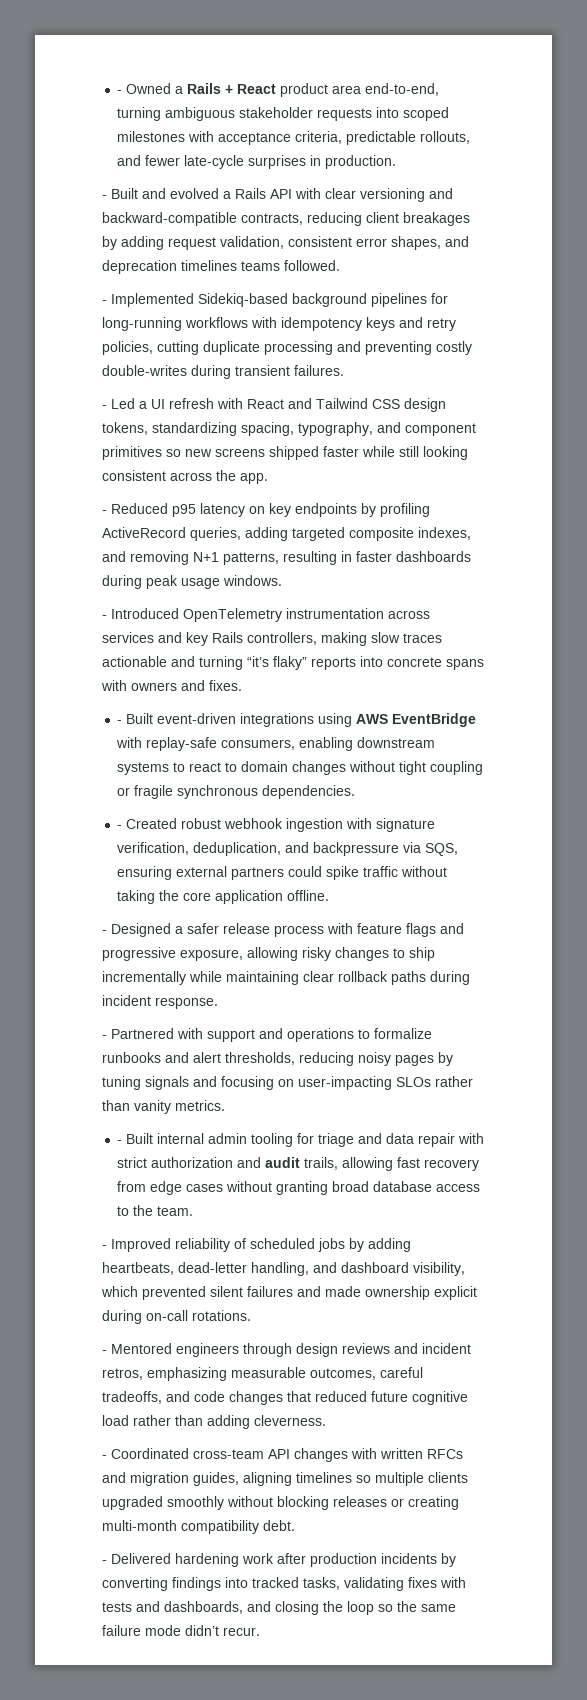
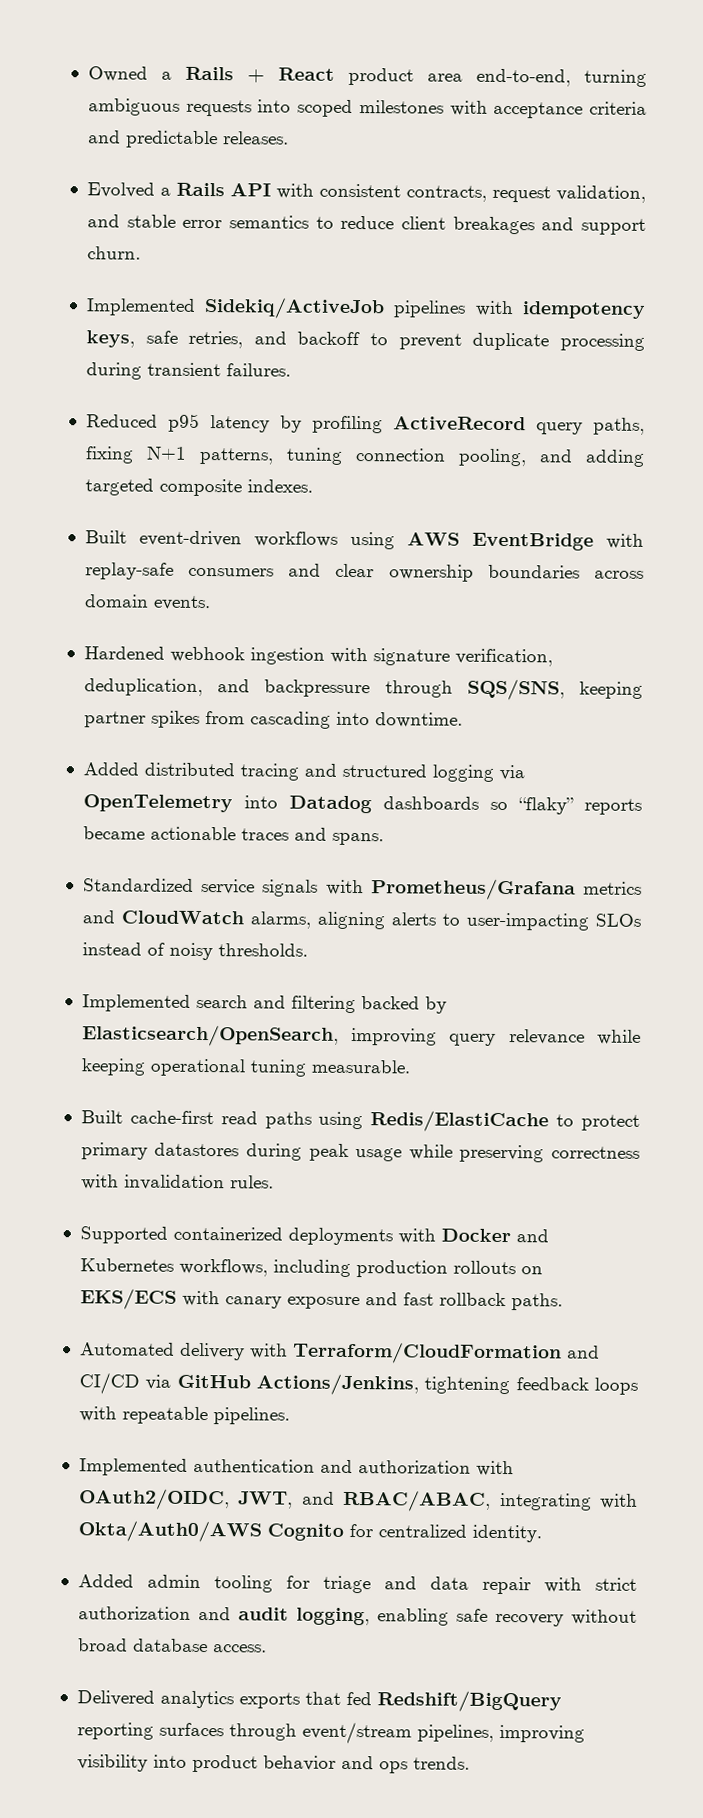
[117,90,123,94] - -> (87, 74) none
[239,107,314,118] stakeholder -> (180, 107) none
[295,131,471,145] [117,155,397,169] [102,188,453,202] [102,212,470,226] [102,236,469,250] [102,260,340,274] [102,293,448,307] [102,317,456,331] [102,341,472,355] [102,365,344,379] [102,398,446,412] [102,422,476,436] [102,446,468,460] [102,470,268,484] [102,503,430,517] [102,527,471,541] [102,551,471,565] [102,575,282,589] [102,608,430,622] [102,632,442,646] [102,656,484,670] [101,680,242,691] [117,720,123,724] criteria, predictable rollouts, and fewer late-cycle surprises in production. // - Built and evolved a Rails API with clear versioning and backward-compatible contracts, reducing client breakages by adding request validation, consistent error shapes, and deprecation timelines teams followed. // - Implemented Sidekiq-based background pipelines for long-running workflows with idempotency keys and retry policies, cutting duplicate processing and preventing costly double-writes during transient failures. // - Led a UI refresh with React and Tailwind CSS design tokens, standardizing spacing, typography, and component primitives so new screens shipped faster while still looking consistent across the app. // - Reduced p95 latency on key endpoints by profiling ActiveRecord queries, adding targeted composite indexes, and removing N+1 patterns, resulting in faster dashboards during peak usage windows. // - Introduced OpenTelemetry instrumentation across services and key Rails controllers, making slow traces actionable and turning “it’s flaky” reports into concrete spans with owners and fixes. // - -> [589,101,648,115] [87,130,289,149] [86,182,646,203] [86,214,647,235] [86,246,141,260] [85,297,646,320] [85,330,645,351] [85,362,291,380] [85,413,645,435] [84,446,646,467] [84,478,313,497] criteria and predictable releases. // Evolved a Rails API with consistent contracts, request validation, and stable error semantics to reduce client breakages and support churn. // Implemented Sidekiq/ActiveJob pipelines with idempotency keys, safe retries, and backoff to prevent duplicate processing during transient failures. // Reduced p95 latency by profiling ActiveRecord query paths, fixing N+1 patterns, tuning connection pooling, and adding targeted composite indexes. //
[240,713,315,727] integrations -> [253,531,338,547] workflows
[221,737,436,751] [117,761,484,775] [117,785,356,799] [117,818,222,829] consumers, enabling downstream systems to react to domain changes without tight coupling or fragile synchronous dependencies. // - Created robust -> [188,563,644,582] [83,594,211,611] [83,646,165,660] consumers and clear ownership boundaries across domain events. // Hardened
[403,842,459,856] [117,866,448,880] [117,890,330,904] [102,923,464,937] [102,947,435,961] [102,971,470,985] [102,995,218,1009] [102,1028,432,1042] [102,1052,453,1066] [102,1076,473,1090] [102,1100,225,1114] [117,1133,205,1144] via SQS, ensuring external partners could spike traffic without taking the core application offline. // - Designed a safer release process with feature flags and progressive exposure, allowing risky changes to ship incrementally while maintaining clear rollback paths during incident response. // - Partnered with support and operations to formalize runbooks and alert thresholds, reducing noisy pages by tuning signals and focusing on user-impacting SLOs rather than vanity metrics. // - Built internal -> [384,678,644,701] [83,710,463,729] [82,762,525,782] [82,794,642,815] [82,826,384,846] [82,878,642,901] [81,910,641,931] [81,942,308,961] [81,994,447,1014] [81,1024,641,1047] [80,1058,410,1077] [80,1110,640,1133] [80,1142,640,1163] [80,1174,274,1191] [79,1226,549,1246] [79,1258,543,1278] [79,1288,563,1311] [79,1341,600,1365] [78,1372,639,1396] [78,1406,290,1425] [78,1458,514,1477] [78,1488,638,1512] [77,1520,542,1543] [77,1574,134,1588] through SQS/SNS, keeping partner spikes from cascading into downtime. // Added distributed tracing and structured logging via OpenTelemetry into Datadog dashboards so “flaky” reports became actionable traces and spans. // Standardized service signals with Prometheus/Grafana metrics and CloudWatch alarms, aligning alerts to user-impacting SLOs instead of noisy thresholds. // Implemented search and filtering backed by Elasticsearch/OpenSearch, improving query relevance while keeping operational tuning measurable. // Built cache-first read paths using Redis/ElastiCache to protect primary datastores during peak usage while preserving correctness with invalidation rules. // Supported containerized deployments with Docker and Kubernetes workflows, including production rollouts on EKS/ECS with canary exposure and fast rollback paths. // Automated delivery with Terraform/CloudFormation and CI/CD via GitHub Actions/Jenkins, tightening feedback loops with repeatable pipelines. // Implemented authentication and authorization with OAuth2/OIDC, JWT, and RBAC/ABAC, integrating with Okta/Auth0/AWS Cognito for centralized identity. // Added
[304,1157,480,1171] [117,1181,481,1195] [117,1205,194,1216] [102,1238,411,1252] [102,1262,465,1276] [101,1286,477,1300] [102,1310,251,1324] [102,1343,471,1357] [102,1367,423,1381] [102,1391,468,1405] [102,1415,326,1429] [102,1448,463,1462] [102,1472,468,1486] [102,1496,459,1510] [102,1520,295,1534] [102,1553,456,1567] [102,1577,466,1591] [102,1601,456,1615] [102,1625,260,1636] trails, allowing fast recovery from edge cases without granting broad database access to the team. // - Improved reliability of scheduled jobs by adding heartbeats, dead-letter handling, and dashboard visibility, which prevented silent failures and made ownership explicit during on-call rotations. // - Mentored engineers through design reviews and incident retros, emphasizing measurable outcomes, careful tradeoffs, and code changes that reduced future cognitive load rather than adding cleverness. // - Coordinated cross-team API changes with written RFCs and migration guides, aligning timelines so multiple clients upgraded smoothly without blocking releases or creating multi-month compatibility debt. // - Delivered hardening work after production incidents by converting findings into tracked tasks, validating fixes with tests and dashboards, and closing the loop so the same failure mode didn’t recur. -> [295,1607,637,1627] [77,1638,267,1653] [76,1690,562,1713] [76,1721,585,1745] [76,1754,470,1774] logging, enabling safe recovery without broad database access. // Delivered analytics exports that fed Redshift/BigQuery reporting surfaces through event/stream pipelines, improving visibility into product behavior and ops trends.

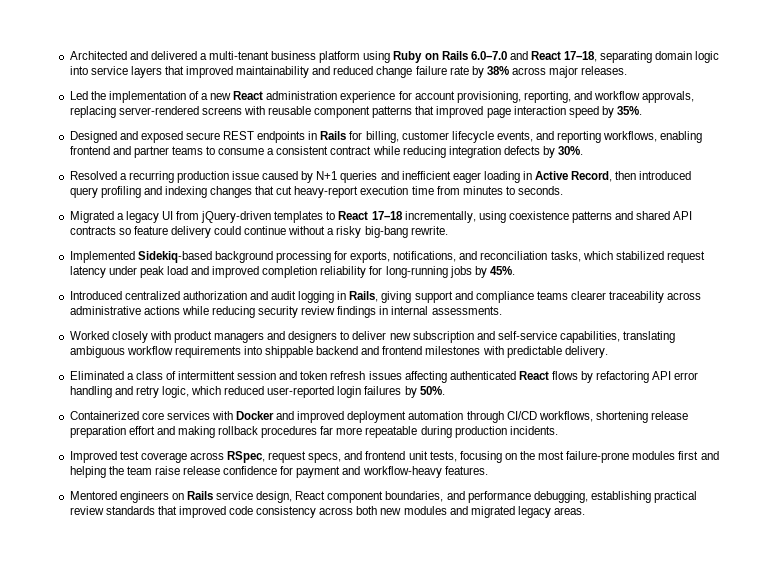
[87,66,647,87] [87,98,648,119] [87,130,289,149] [86,182,646,203] [86,214,647,235] [86,246,141,260] [85,297,646,320] [85,330,645,351] [85,362,291,380] [85,413,645,435] [84,446,646,467] [84,478,313,497] [84,530,644,551] [84,562,644,582] [83,594,211,611] [83,646,553,667] [83,678,644,701] [83,710,463,729] [82,762,525,782] [82,794,642,815] [82,826,384,846] [82,878,642,901] [81,910,641,931] [81,942,308,961] [81,994,447,1014] [81,1024,641,1047] [80,1058,410,1077] [80,1110,640,1133] [80,1142,640,1163] [80,1174,274,1191] [79,1226,549,1246] [79,1258,543,1278] [79,1288,563,1311] [79,1341,600,1365] [78,1372,639,1396] [78,1406,290,1425] [78,1458,514,1477] [78,1488,638,1512] [77,1520,542,1543] [77,1574,637,1595] [77,1606,637,1627] [77,1638,267,1653] [76,1690,562,1713] [76,1721,585,1745] [76,1754,470,1774] Owned a Rails + React product area end-to-end, turning ambiguous requests into scoped milestones with acceptance criteria and predictable releases. // Evolved a Rails API with consistent contracts, request validation, and stable error semantics to reduce client breakages and support churn. // Implemented Sidekiq/ActiveJob pipelines with idempotency keys, safe retries, and backoff to prevent duplicate processing during transient failures. // Reduced p95 latency by profiling ActiveRecord query paths, fixing N+1 patterns, tuning connection pooling, and adding targeted composite indexes. // Built event-driven workflows using AWS EventBridge with replay-safe consumers and clear ownership boundaries across domain events. // Hardened webhook ingestion with signature verification, deduplication, and backpressure through SQS/SNS, keeping partner spikes from cascading into downtime. // Added distributed tracing and structured logging via OpenTelemetry into Datadog dashboards so “flaky” reports became actionable traces and spans. // Standardized service signals with Prometheus/Grafana metrics and CloudWatch alarms, aligning alerts to user-impacting SLOs instead of noisy thresholds. // Implemented search and filtering backed by Elasticsearch/OpenSearch, improving query relevance while keeping operational tuning measurable. // Built cache-first read paths using Redis/ElastiCache to protect primary datastores during peak usage while preserving correctness with invalidation rules. // Supported containerized deployments with Docker and Kubernetes workflows, including production rollouts on EKS/ECS with canary exposure and fast rollback paths. // Automated delivery with Terraform/CloudFormation and CI/CD via GitHub Actions/Jenkins, tightening feedback loops with repeatable pipelines. // Implemented authentication and authorization with OAuth2/OIDC, JWT, and RBAC/ABAC, integrating with Okta/Auth0/AWS Cognito for centralized identity. // Added admin tooling for triage and data repair with strict authorization and audit logging, enabling safe recovery without broad database access. // Delivered analytics exports that fed Redshift/BigQuery reporting surfaces through event/stream pipelines, improving visibility into product behavior and ops trends. -> [69,51,720,63] [69,66,628,78] [69,91,695,103] [69,106,643,118] [69,131,703,143] [69,146,584,158] [69,171,692,183] [69,186,564,198] [69,211,693,223] [69,226,448,238] [69,251,705,263] [69,266,515,278] [69,291,702,303] [69,306,502,318] [69,331,676,343] [69,346,608,358] [69,371,699,383] [69,386,445,398] [69,411,689,423] [69,426,558,438] [69,451,719,463] [69,466,488,478] [69,491,698,503] [69,506,586,518] Architected and delivered a multi-tenant business platform using Ruby on Rails 6.0–7.0 and React 17–18, separating domain logic into service layers that improved maintainability and reduced change failure rate by 38% across major releases. // Led the implementation of a new React administration experience for account provisioning, reporting, and workflow approvals, replacing server-rendered screens with reusable component patterns that improved page interaction speed by 35%. // Designed and exposed secure REST endpoints in Rails for billing, customer lifecycle events, and reporting workflows, enabling frontend and partner teams to consume a consistent contract while reducing integration defects by 30%. // Resolved a recurring production issue caused by N+1 queries and inefficient eager loading in Active Record, then introduced query profiling and indexing changes that cut heavy-report execution time from minutes to seconds. // Migrated a legacy UI from jQuery-driven templates to React 17–18 incrementally, using coexistence patterns and shared API contracts so feature delivery could continue without a risky big-bang rewrite. // Implemented Sidekiq-based background processing for exports, notifications, and reconciliation tasks, which stabilized request latency under peak load and improved completion reliability for long-running jobs by 45%. // Introduced centralized authorization and audit logging in Rails, giving support and compliance teams clearer traceability across administrative actions while reducing security review findings in internal assessments. // Worked closely with product managers and designers to deliver new subscription and self-service capabilities, translating ambiguous workflow requirements into shippable backend and frontend milestones with predictable delivery. // Eliminated a class of intermittent session and token refresh issues affecting authenticated React flows by refactoring API error handling and retry logic, which reduced user-reported login failures by 50%. // Containerized core services with Docker and improved deployment automation through CI/CD workflows, shortening release preparation effort and making rollback procedures far more repeatable during production incidents. // Improved test coverage across RSpec, request specs, and frontend unit tests, focusing on the most failure-prone modules first and helping the team raise release confidence for payment and workflow-heavy features. // Mentored engineers on Rails service design, React component boundaries, and performance debugging, establishing practical review standards that improved code consistency across both new modules and migrated legacy areas.

